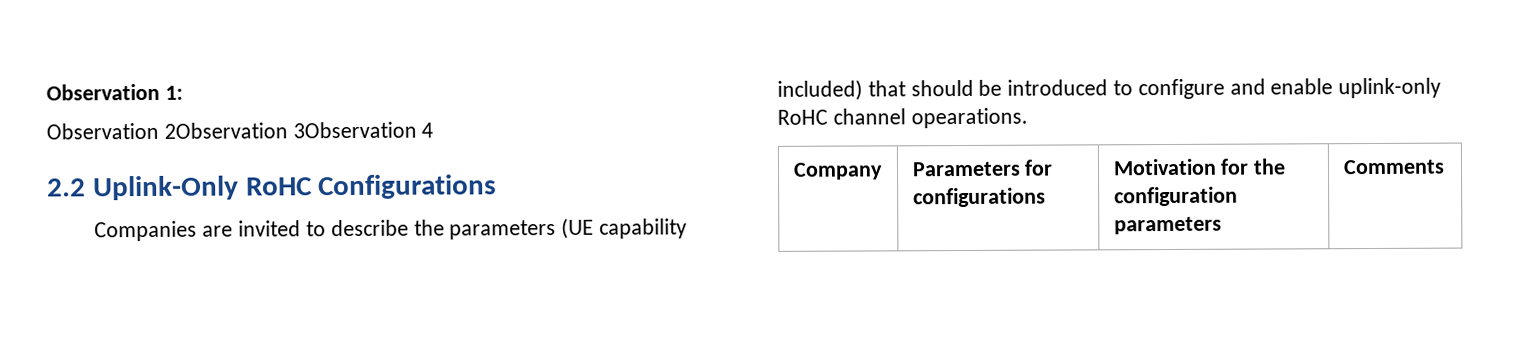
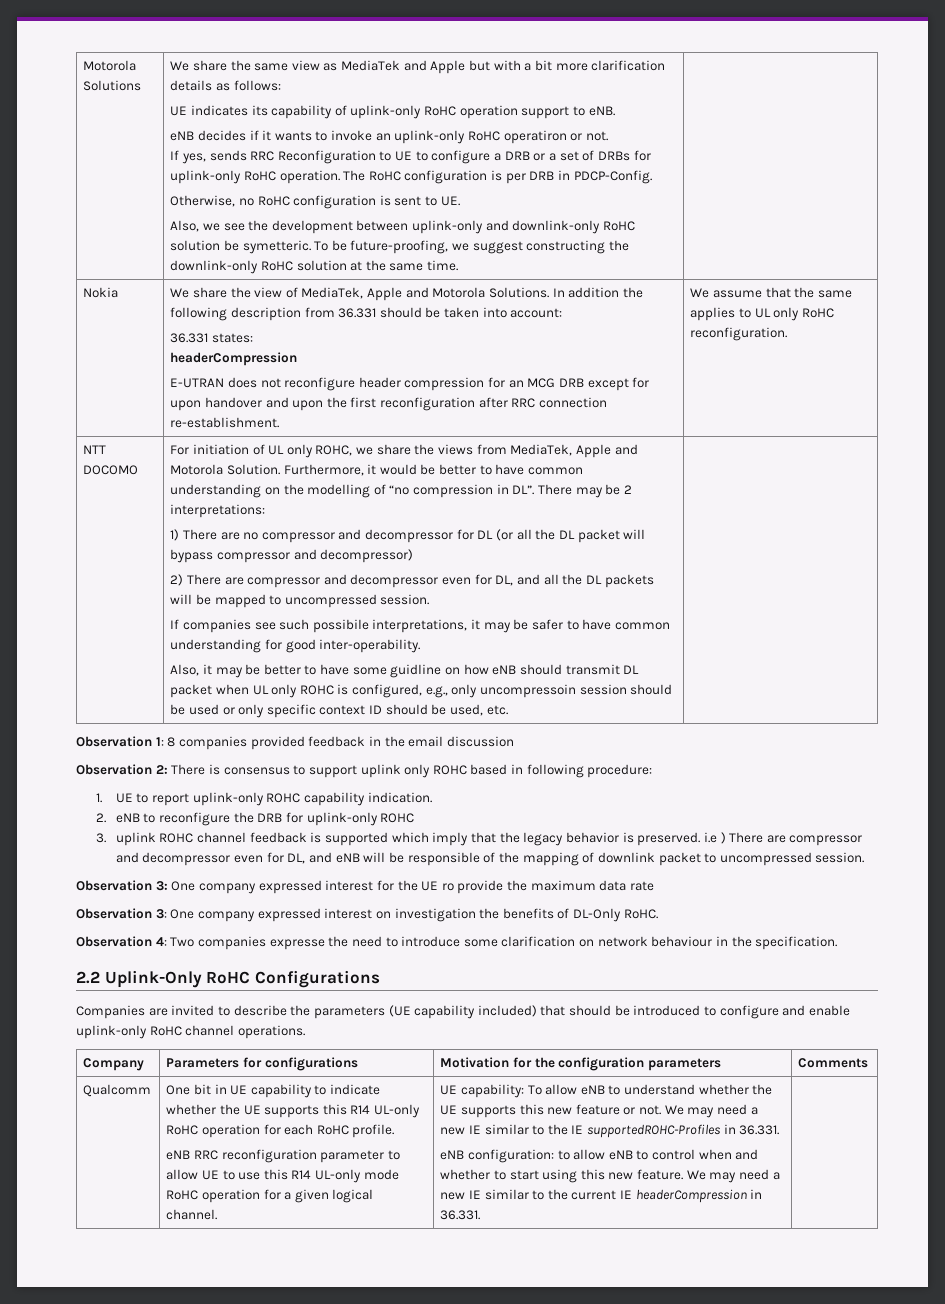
[46,83,183,101] [46,121,434,140] Observation 1: // Observation 2Observation 3Observation 4 -> [83,60,137,71] [83,80,142,91] [170,60,666,74] [170,80,281,91] [170,105,615,119] [170,130,608,144] [170,150,651,164] [170,170,652,184] [170,195,460,209] [170,220,636,234] [170,240,630,254] [170,260,459,274] [83,287,119,298] [170,287,643,301] [170,307,563,321] [170,333,253,343] [170,352,298,366] [170,377,650,391] [170,397,608,411] [170,417,280,428] [690,287,852,298] [690,307,834,321] [690,327,788,341] [83,445,107,454] [83,465,139,475] [170,444,638,458] [170,464,584,476] [170,484,632,498] [170,504,266,518] [170,529,646,543] [170,549,414,563] [170,574,654,588] [170,594,430,608] [170,619,670,633] [170,639,421,653] [170,664,640,678] [170,684,673,698] [170,704,508,718] [76,736,514,750] [76,764,653,778] [95,792,432,806] [95,812,415,826] [95,832,863,846] [115,852,865,866] [76,880,655,894] [76,908,658,922] [76,936,838,950] Motorola Solutions | We share the same view as MediaTek and Apple but with a bit more clarification details as follows: // UE indicates its capability of uplink-only RoHC operation support to eNB. // eNB decides if it wants to invoke an uplink-only RoHC operatiron or not. // If yes, sends RRC Reconfiguration to UE to configure a DRB or a set of DRBs for uplink-only RoHC operation. The RoHC configuration is per DRB in PDCP-Config. // Otherwise, no RoHC configuration is sent to UE. // Also, we see the development between uplink-only and downlink-only RoHC solution be symetteric. To be future-proofing, we suggest constructing the downlink-only RoHC solution at the same time. | // Nokia | We share the view of MediaTek, Apple and Motorola Solutions. In addition the following description from 36.331 should be taken into account: // 36.331 states: // headerCompression // E-UTRAN does not reconfigure header compression for an MCG DRB except for upon handover and upon the first reconfiguration after RRC connection re-establishment. | We assume that the same applies to UL only RoHC reconfiguration. // NTT DOCOMO | For initiation of UL only ROHC, we share the views from MediaTek, Apple and Motorola Solution. Furthermore, it would be better to have common understanding on the modelling of “no compression in DL”. There may be 2 interpretations: // 1) There are no compressor and decompressor for DL (or all the DL packet will bypass compressor and decompressor) // 2) There are compressor and decompressor even for DL, and all the DL packets will be mapped to uncompressed session. // If companies see such possibile interpretations, it may be safer to have common understanding for good inter-operability. // Also, it may be better to have some guidline on how eNB should transmit DL packet when UL only ROHC is configured, e.g., only uncompressoin session should be used or only specific context ID should be used, etc. | // Observation 1: 8 companies provided feedback in the email discussion // Observation 2: There is consensus to support uplink only ROHC based in following procedure: // 1. UE to report uplink-only ROHC capability indication. // 2. eNB to reconfigure the DRB for uplink-only ROHC // 3. uplink ROHC channel feedback is supported which imply that the legacy behavior is preserved. i.e ) There are compressor and decompressor even for DL, and eNB will be responsible of the mapping of downlink packet to uncompressed session. // Observation 3: One company expressed interest for the UE ro provide the maximum data rate // Observation 3: One company expressed interest on investigation the benefits of DL-Only RoHC. // Observation 4: Two companies expresse the need to introduce some clarification on network behaviour in the specification.
[910,107,1028,129] opearations. -> [237,1025,305,1039] operations.
(1445, 167) none -> [83,1084,152,1097] [166,1084,381,1098] [166,1104,421,1118] [166,1124,395,1138] [166,1149,400,1163] [166,1169,399,1183] [166,1189,374,1203] [166,1209,218,1220] [440,1084,773,1098] [440,1104,758,1118] [440,1124,780,1138] [440,1149,759,1163] [440,1169,780,1183] [440,1189,763,1203] [440,1210,481,1220] // Qualcomm | One bit in UE capability to indicate whether the UE supports this R14 UL-only RoHC operation for each RoHC profile. // eNB RRC reconfiguration parameter to allow UE to use this R14 UL-only mode RoHC operation for a given logical channel. | UE capability: To allow eNB to understand whether the UE supports this new feature or not. We may need a new IE similar to the IE supportedROHC-Profiles in 36.331. // eNB configuration: to allow eNB to control when and whether to start using this new feature. We may need a new IE similar to the current IE headerCompression in 36.331. |

